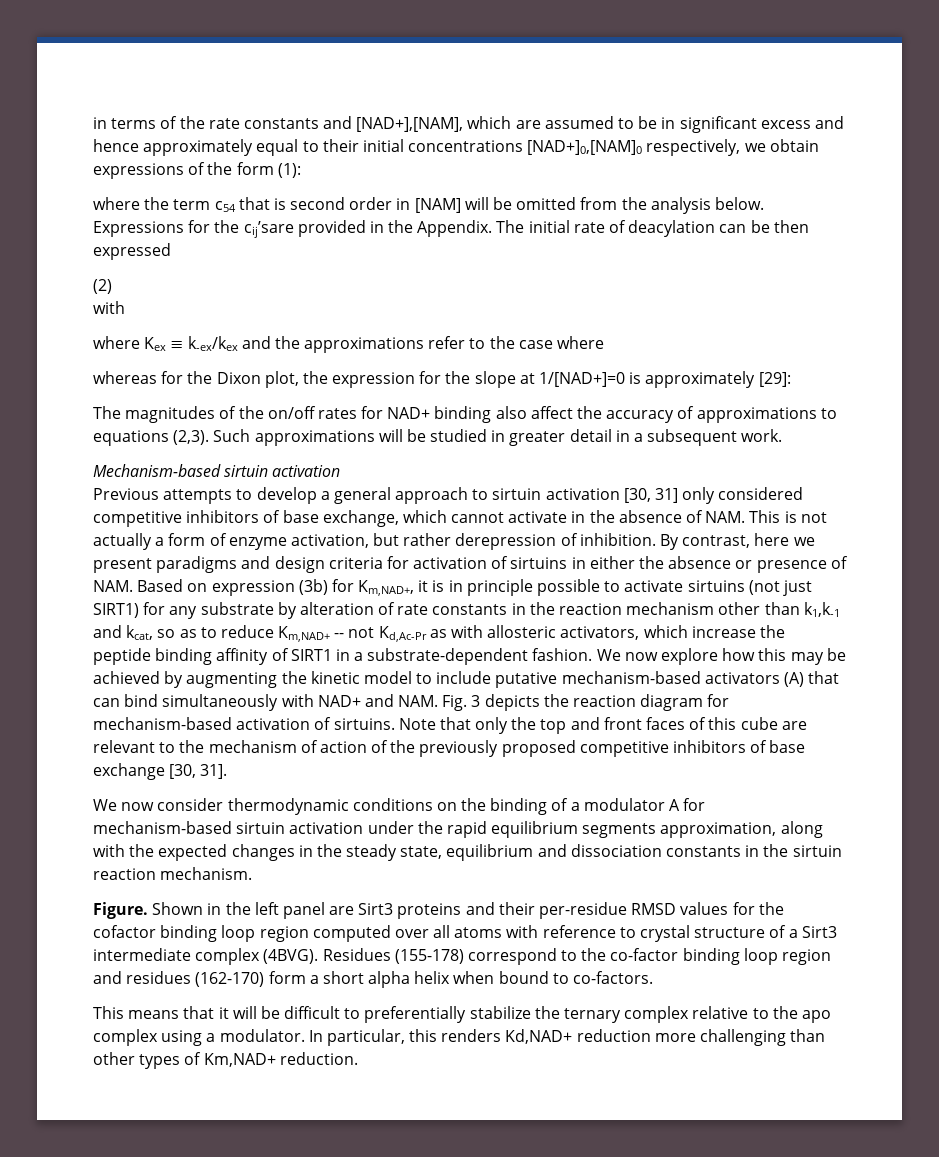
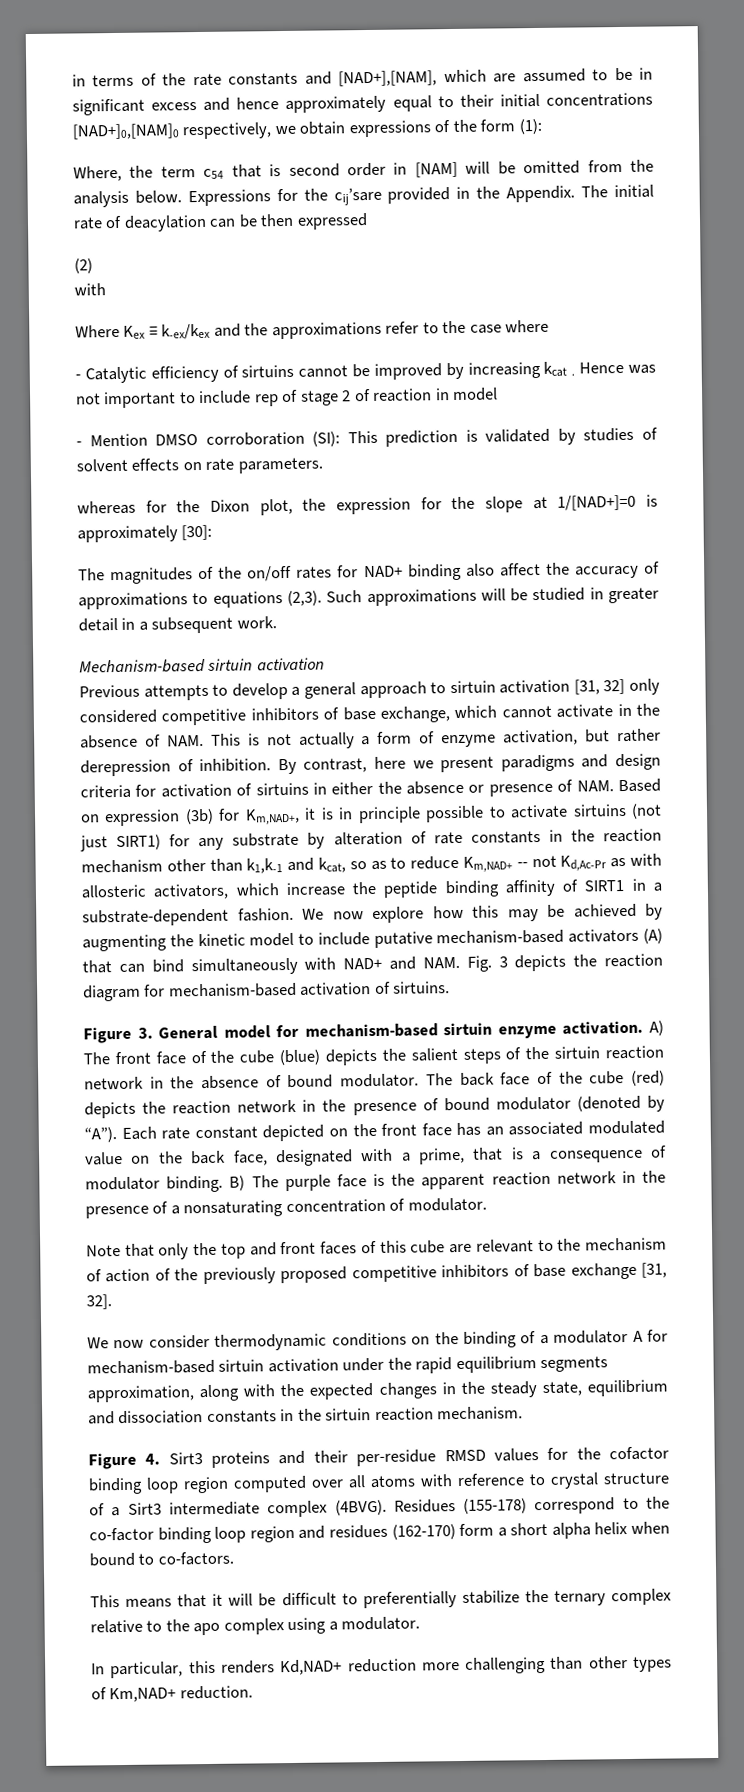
[93,197,140,210] where -> [73,165,122,182] Where,
[93,336,140,349] where -> [75,324,120,338] Where
(605, 342) none -> [75,361,657,384] [76,387,499,409] [76,427,658,447] [76,457,323,474] // - Catalytic efficiency of sirtuins cannot be improved by increasing kcat . Hence was not important to include rep of stage 2 of reaction in model // - Mention DMSO corroboration (SI): This prediction is validated by studies of solvent effects on rate parameters.
[758,372,791,387] [29]: -> [181,524,213,541] [30]:
[623,488,679,503] [30, 31] -> [573,678,626,695] [31, 32]
(395, 724) none -> [83,1020,664,1044] [83,1045,664,1066] [84,1070,665,1090] [84,1095,665,1119] [84,1120,665,1143] [85,1145,667,1167] [85,1170,666,1193] [85,1197,487,1219] // Figure 3. General model for mechanism-based sirtuin enzyme activation. A) The front face of the cube (blue) depicts the salient steps of the sirtuin reaction network in the absence of bound modulator. The back face of the cube (red) depicts the reaction network in the presence of bound modulator (denoted by “A”). Each rate constant depicted on the front face has an associated modulated value on the back face, designated with a prime, that is a consequence of modulator binding. B) The purple face is the apparent reaction network in the presence of a nonsaturating concentration of modulator. //
[169,764,228,779] [30, 31]. -> [641,1262,667,1278] [86,1294,112,1310] [31, 32].
[93,902,355,919] Figure. Shown in the left panel are -> [88,1452,161,1470] Figure 4.
(305, 1035) none -> (421, 1623) //

